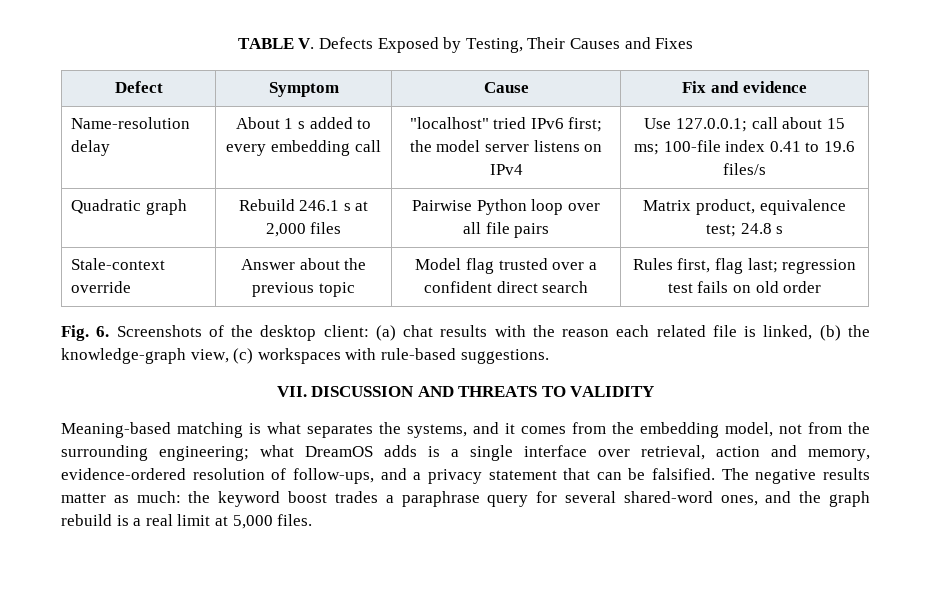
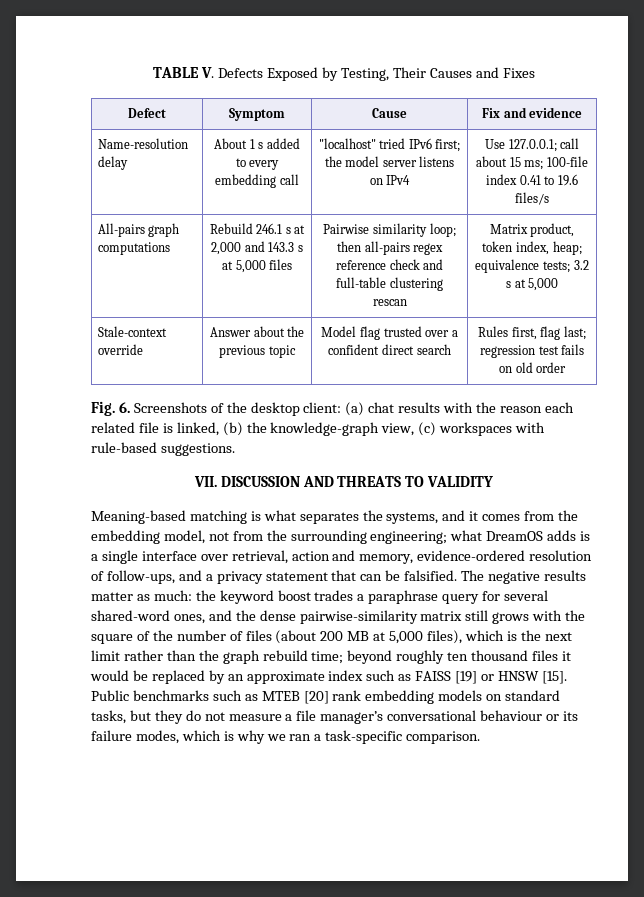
[71,199,187,215] Quadratic graph -> [97,223,180,237] [97,242,170,255] All-pairs graph computations
[310,222,342,234] [412,199,600,215] [462,222,550,238] [643,199,846,215] [705,223,784,237] files | Pairwise Python loop over all file pairs | Matrix product, equivalence test; 24.8 s -> [244,241,303,252] [221,259,293,273] [323,223,456,237] [336,241,444,255] [335,259,444,270] [336,277,443,291] [372,299,407,306] [489,223,575,237] [482,241,582,255] [475,259,589,273] [505,278,559,291] and 143.3 s at 5,000 files | Pairwise similarity loop; then all-pairs regex reference check and full-table clustering rescan | Matrix product, token index, heap; equivalence tests; 3.2 s at 5,000
[829,491,870,507] [61,514,313,529] graph rebuild is a real limit at 5,000 files. -> [259,610,586,624] [91,630,572,644] [91,650,571,664] [90,670,567,684] [91,690,561,704] [91,710,578,724] [91,730,481,744] dense pairwise-similarity matrix still grows with the square of the number of files (about 200 MB at 5,000 files), which is the next limit rather than the graph rebuild time; beyond roughly ten thousand files it would be replaced by an approximate index such as FAISS [19] or HNSW [15]. Public benchmarks such as MTEB [20] rank embedding models on standard tasks, but they do not measure a file manager’s conversational behaviour or its failure modes, which is why we ran a task-specific comparison.

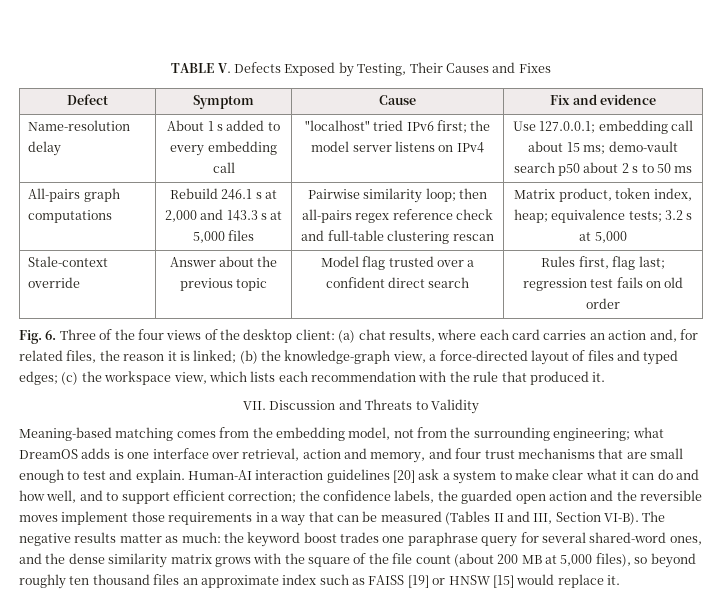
(557, 145) none -> [598,120,668,134] embedding
[546,156,588,167] [486,174,578,186] [515,192,549,205] 100-file index 0.41 to 19.6 files/s -> [608,141,678,152] [513,162,693,176] demo-vault search p50 about 2 s to 50 ms
[133,402,207,413] Screenshots -> [59,329,202,340] Three of the four views
[398,402,574,413] [91,422,546,436] [91,442,235,456] [193,476,494,487] [91,510,479,524] results with the reason each related file is linked, (b) the knowledge-graph view, (c) workspaces with rule-based suggestions. // VII. DISCUSSION AND THREATS TO VALIDITY // Meaning-based matching is what separates the systems, and it -> [388,329,698,342] [19,350,679,365] [19,371,606,385] [243,399,479,414] [19,427,174,441] results, where each card carries an action and, for related files, the reason it is linked; (b) the knowledge-graph view, a force-directed layout of files and typed edges; (c) the workspace view, which lists each recommendation with the rule that produced it. // VII. Discussion and Threats to Validity // Meaning-based matching
[91,550,138,564] a single -> [127,452,150,459] one
[417,550,593,561] [91,570,458,584] evidence-ordered resolution of follow-ups, and a privacy statement that can be falsified. -> [428,448,683,459] [19,469,700,484] [19,490,702,504] [19,511,639,526] and four trust mechanisms that are small enough to test and explain. Human-AI interaction guidelines [20] ask a system to make clear what it can do and how well, and to support efficient correction; the confidence labels, the guarded open action and the reversible moves implement those requirements in a way that can be measured (Tables II and III, Section VI-B).
[357,594,365,601] a -> [382,536,405,543] one
[299,610,489,624] pairwise-similarity matrix still -> [108,553,212,568] similarity matrix
[176,630,272,641] number of files -> [392,553,451,564] file count
[464,630,572,641] [91,650,344,664] which is the next limit rather than the graph rebuild time; -> [634,557,648,564] so
[561,651,571,661] [90,670,225,684] it would be replaced by -> (180, 579) none
[541,671,567,684] [91,690,561,704] [91,710,578,724] [91,730,481,744] [15]. Public benchmarks such as MTEB [20] rank embedding models on standard tasks, but they do not measure a file manager’s conversational behaviour or its failure modes, which is why we ran a task-specific comparison. -> [492,574,620,588] [15] would replace it.

